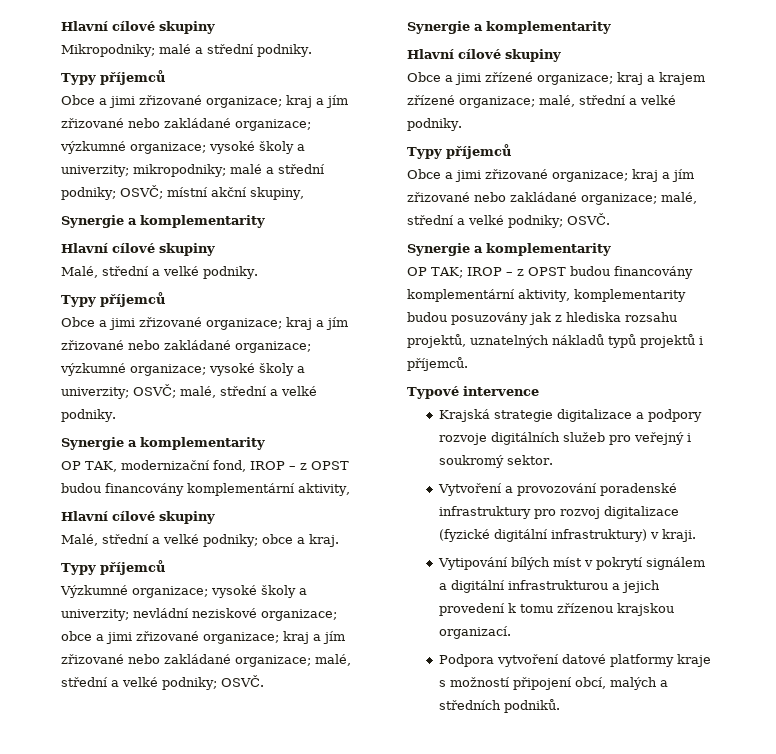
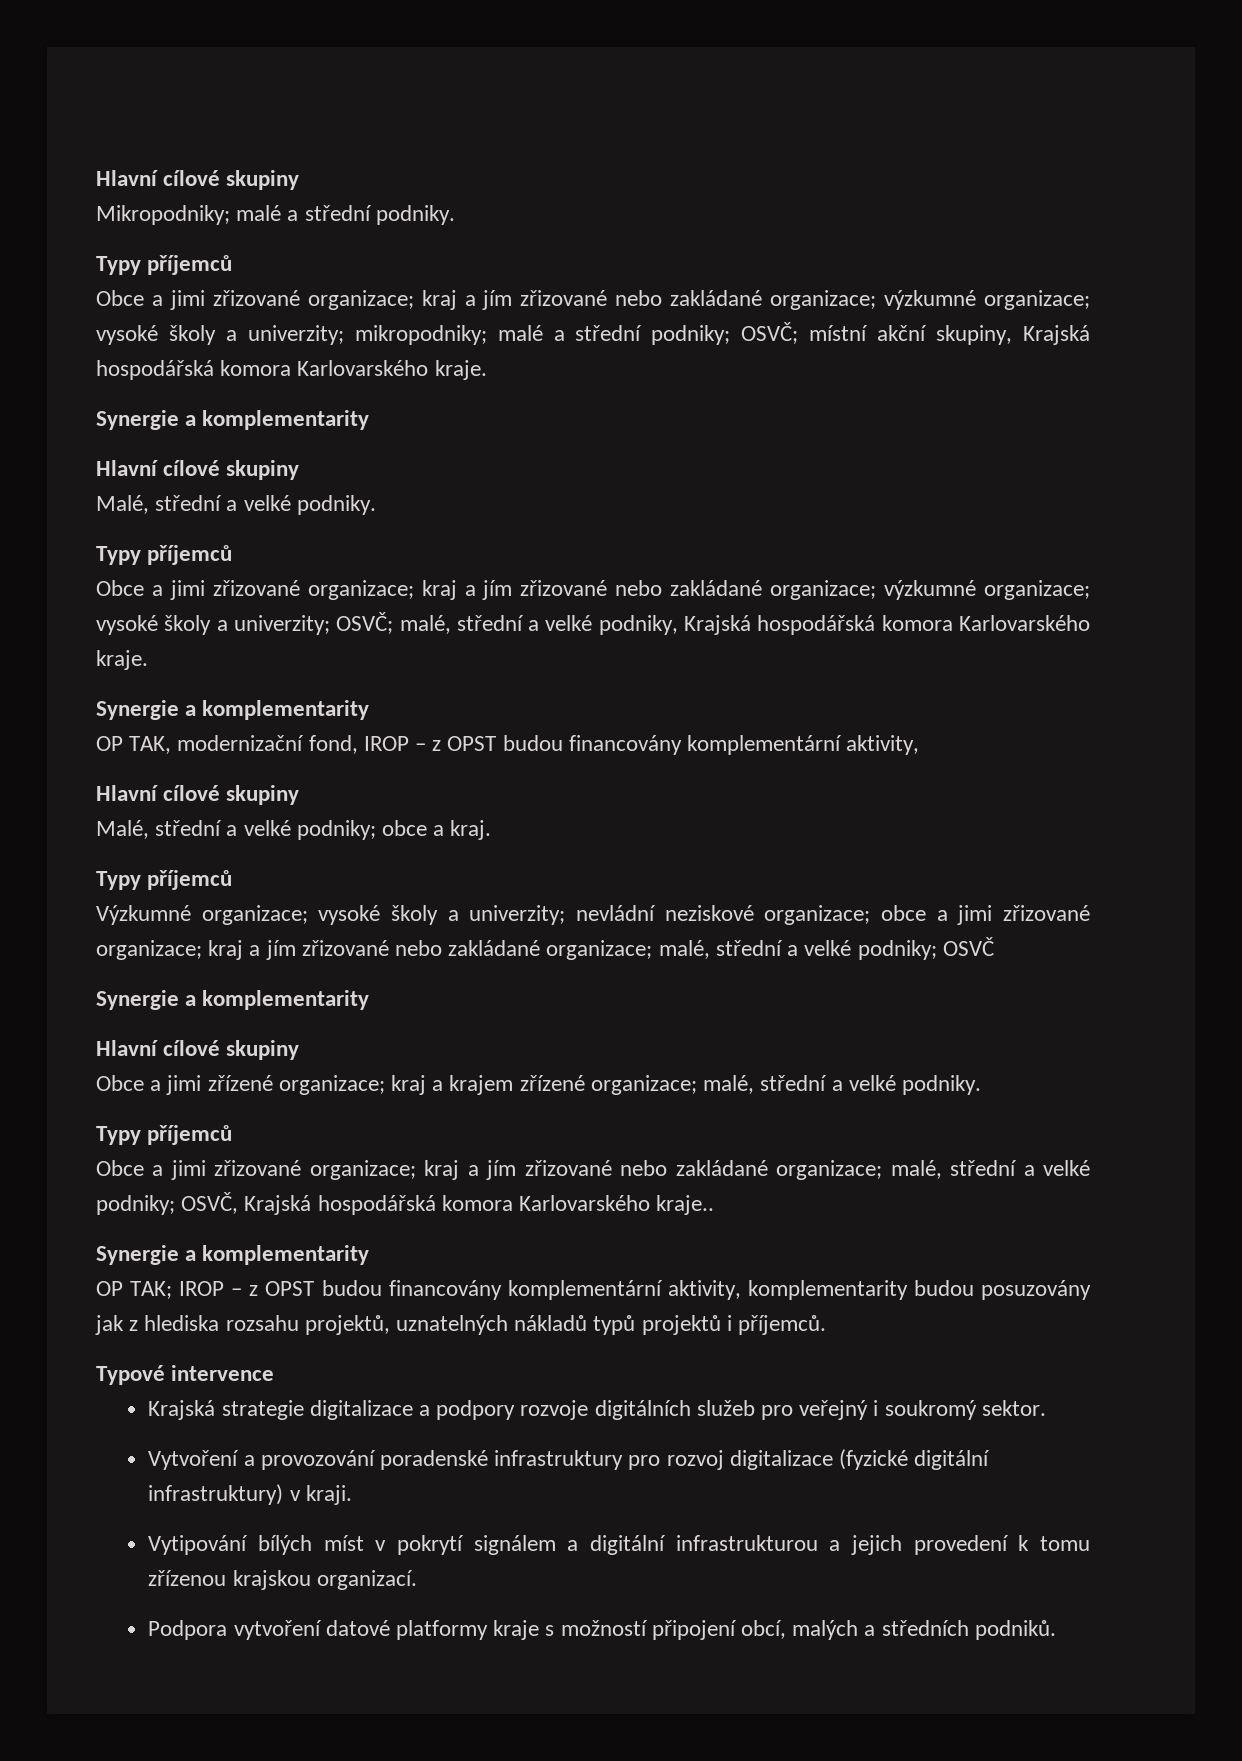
(304, 193) none -> [1022,325,1090,345] [96,360,487,380] Krajská hospodářská komora Karlovarského kraje.
[61,409,116,422] podniky. -> [598,615,1090,635] [96,650,148,670] podniky, Krajská hospodářská komora Karlovarského kraje.
[221,675,264,687] OSVČ. -> [942,937,994,956] OSVČ
[567,213,610,225] OSVČ. -> [181,1192,715,1215] OSVČ, Krajská hospodářská komora Karlovarského kraje..

